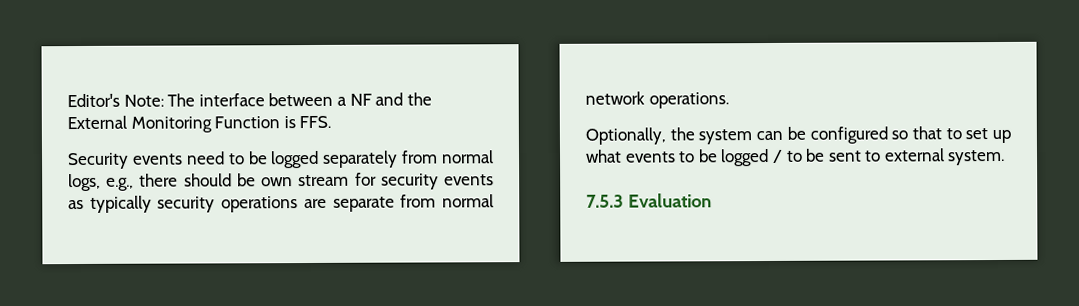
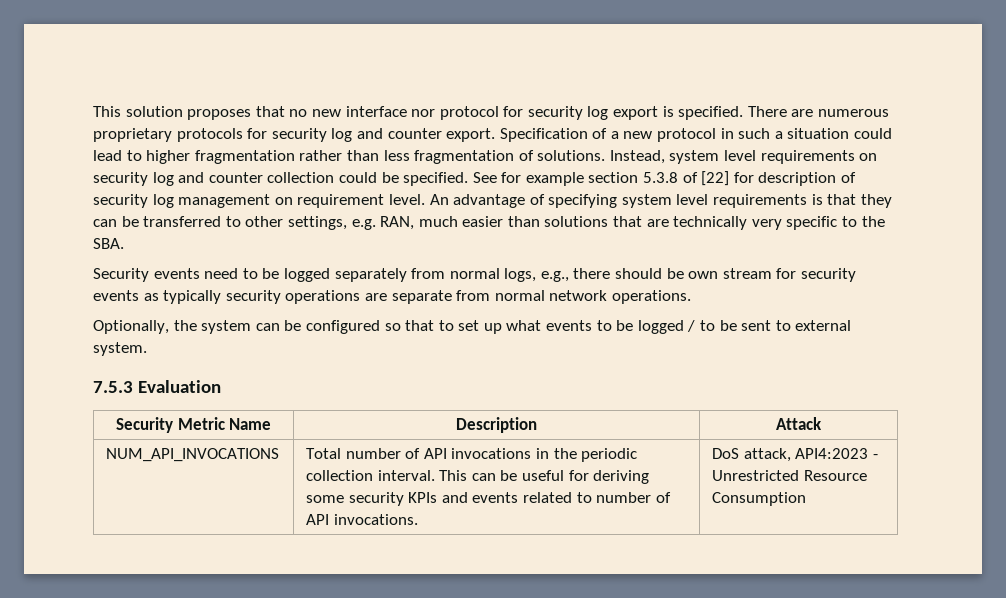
[67,92,432,108] [67,115,332,133] Editor's Note: The interface between a NF and the External Monitoring Function is FFS. -> [93,106,890,120] [93,128,893,142] [93,150,878,164] [93,171,857,186] [93,194,892,208] [93,216,885,230] [93,238,124,249] This solution proposes that no new interface nor protocol for security log export is specified. There are numerous proprietary protocols for security log and counter export. Specification of a new protocol in such a situation could lead to higher fragmentation rather than less fragmentation of solutions. Instead, system level requirements on security log and counter collection could be specified. See for example section 5.3.8 of [22] for description of security log management on requirement level. An advantage of specifying system level requirements is that they can be transferred to other settings, e.g. RAN, much easier than solutions that are technically very specific to the SBA.
(712, 200) none -> [115,417,272,433] [456,417,537,433] [776,417,822,430] [106,448,280,462] [306,448,638,462] [306,470,650,484] [306,492,671,506] [306,514,418,525] [712,448,878,462] [712,470,867,481] [712,492,807,506] // Security Metric Name | Description | Attack // NUM_API_INVOCATIONS | Total number of API invocations in the periodic collection interval. This can be useful for deriving some security KPIs and events related to number of API invocations. | DoS attack, API4:2023 - Unrestricted Resource Consumption

